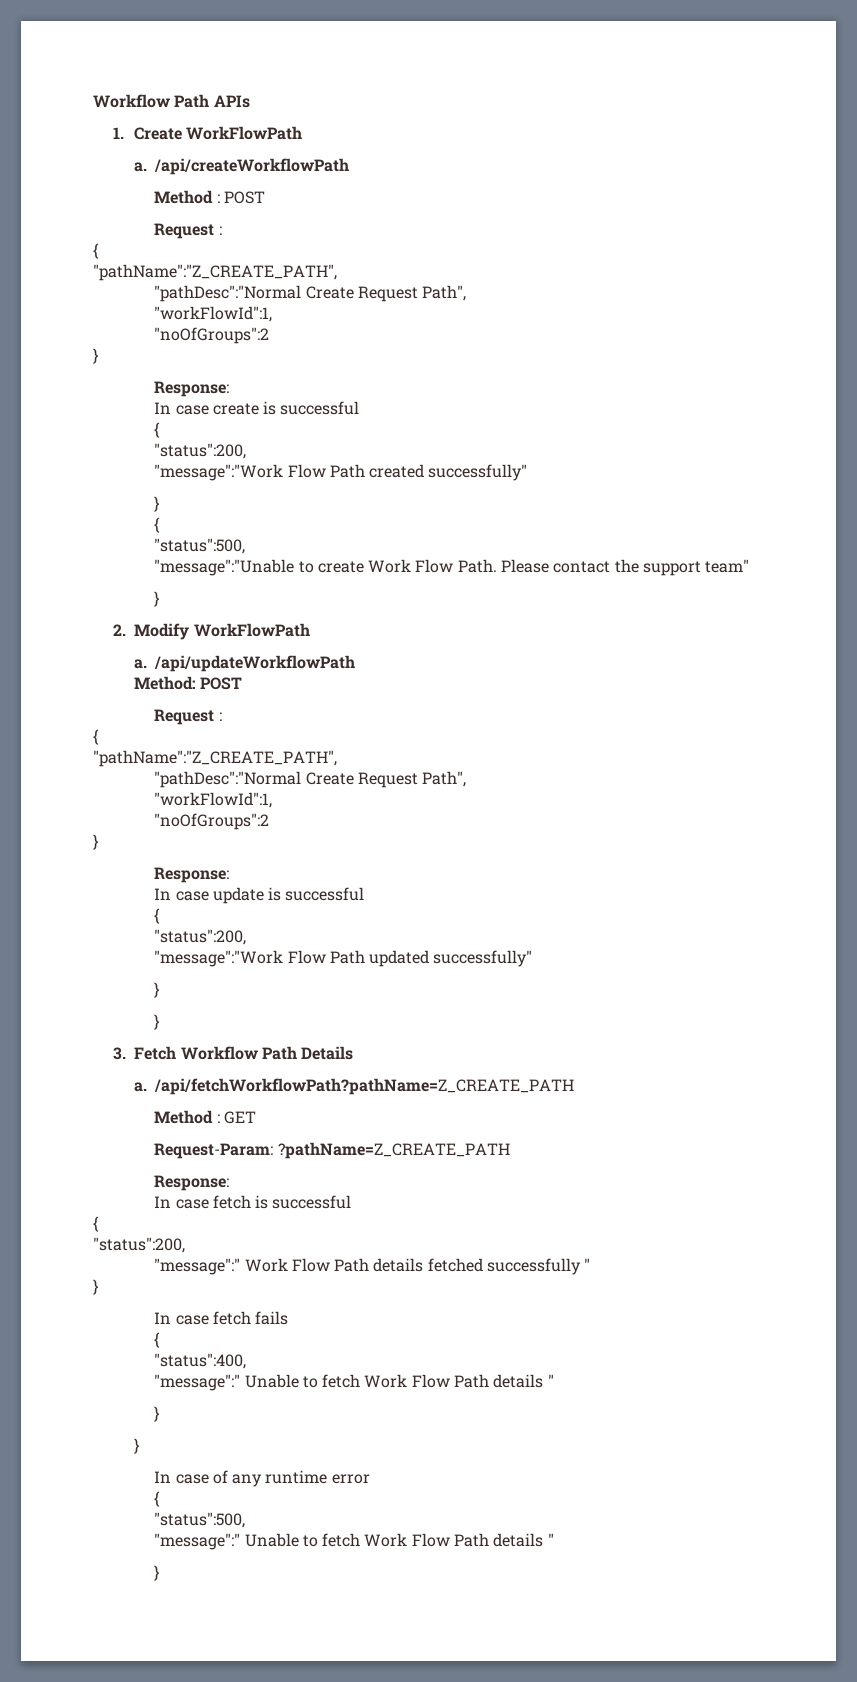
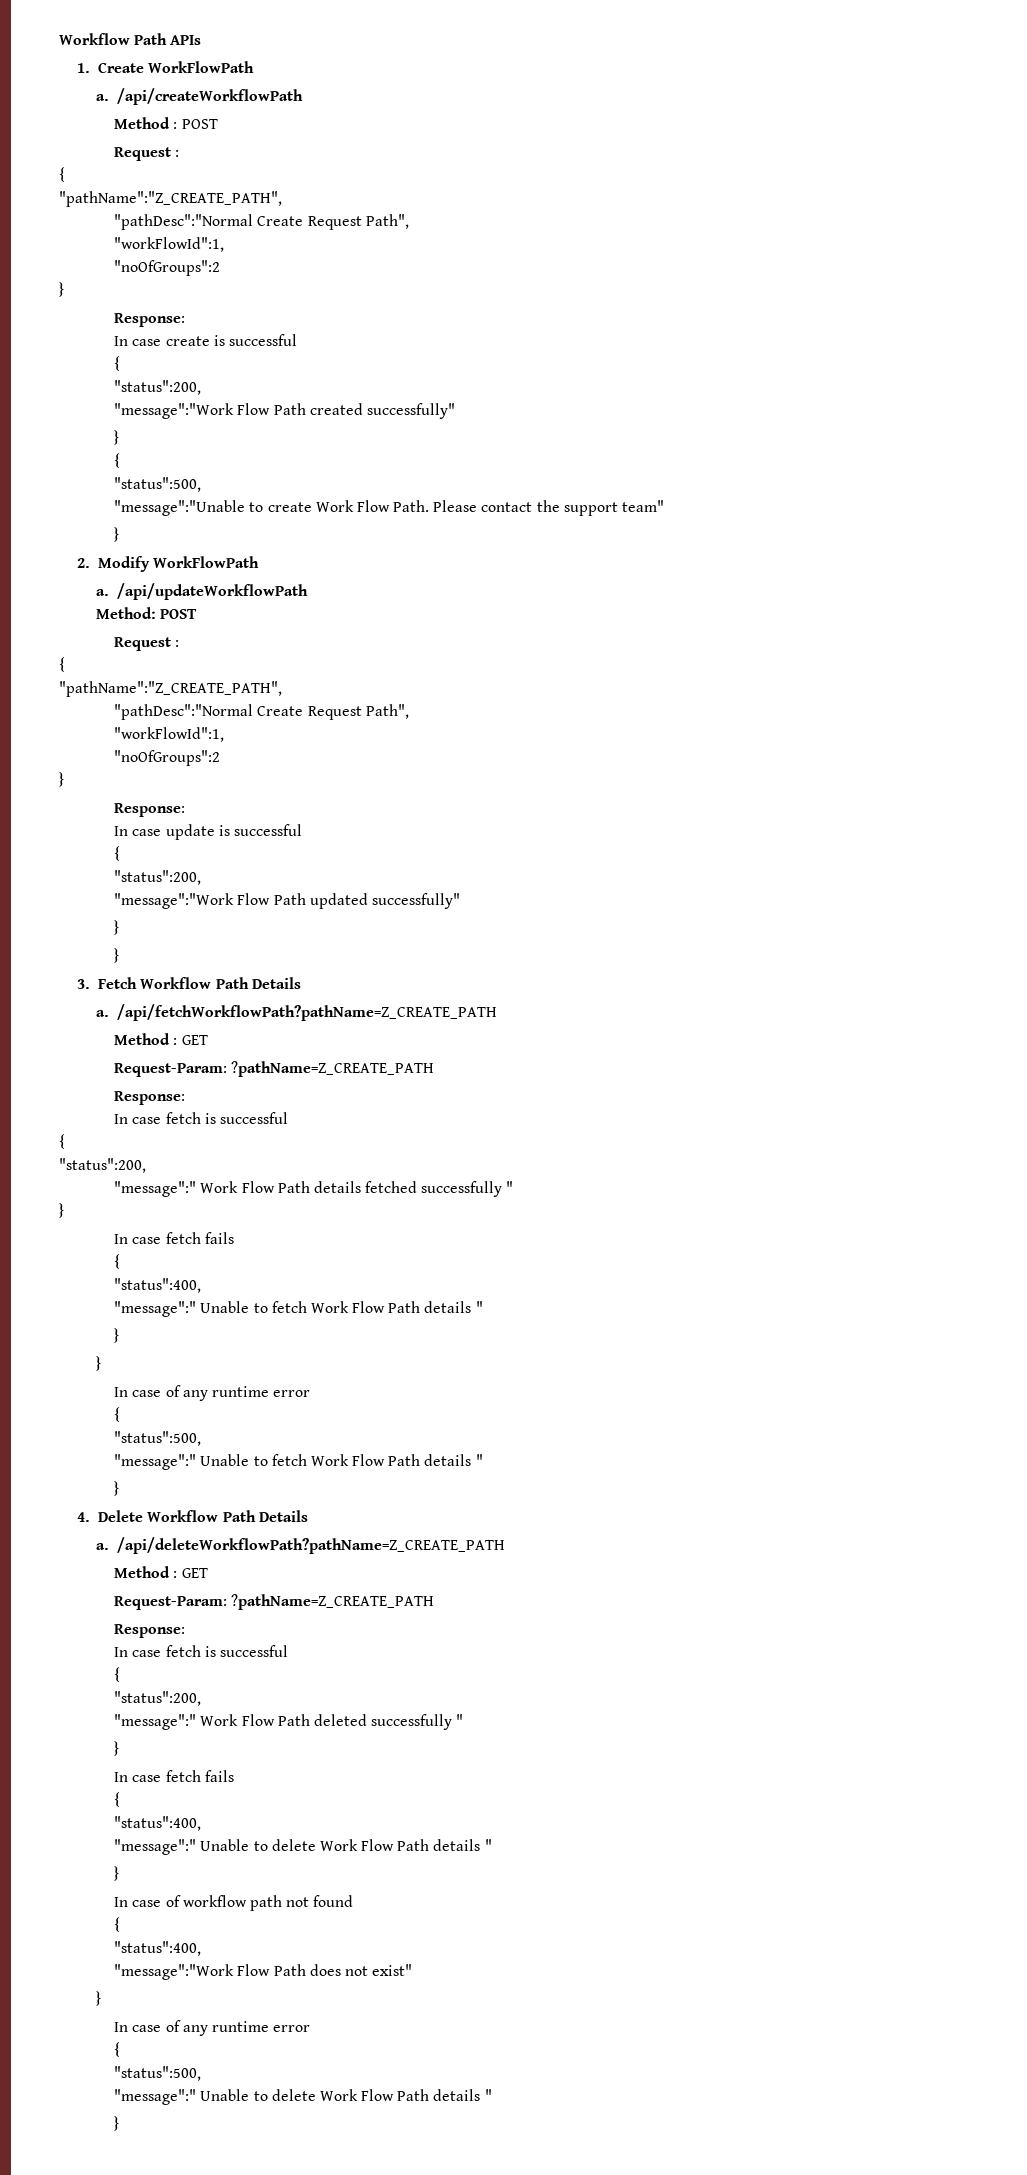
(160, 1573) none -> [77,1510,308,1522] [95,1537,505,1554] [114,1566,208,1578] [114,1594,435,1610] [114,1624,186,1638] [114,1645,288,1657] [114,1667,121,1682] [114,1691,202,1706] [114,1714,464,1730] [114,1741,120,1756] [114,1770,234,1782] [114,1792,121,1807] [114,1816,202,1831] [114,1839,492,1855] [114,1866,120,1881] [114,1895,354,1911] [114,1917,121,1932] [114,1941,202,1956] [114,1964,413,1980] [95,1991,101,2006] [114,2020,311,2036] [114,2042,121,2057] [114,2066,202,2081] [114,2089,492,2105] [114,2116,120,2131] // 4. Delete Workflow Path Details // a. /api/deleteWorkflowPath?pathName=Z_CREATE_PATH // Method : GET // Request-Param: ?pathName=Z_CREATE_PATH // Response: // In case fetch is successful // { // "status":200, // "message":" Work Flow Path deleted successfully " // } // In case fetch fails // { // "status":400, // "message":" Unable to delete Work Flow Path details " // } // In case of workflow path not found // { // "status":400, // "message":"Work Flow Path does not exist" // } // In case of any runtime error // { // "status":500, // "message":" Unable to delete Work Flow Path details " // }

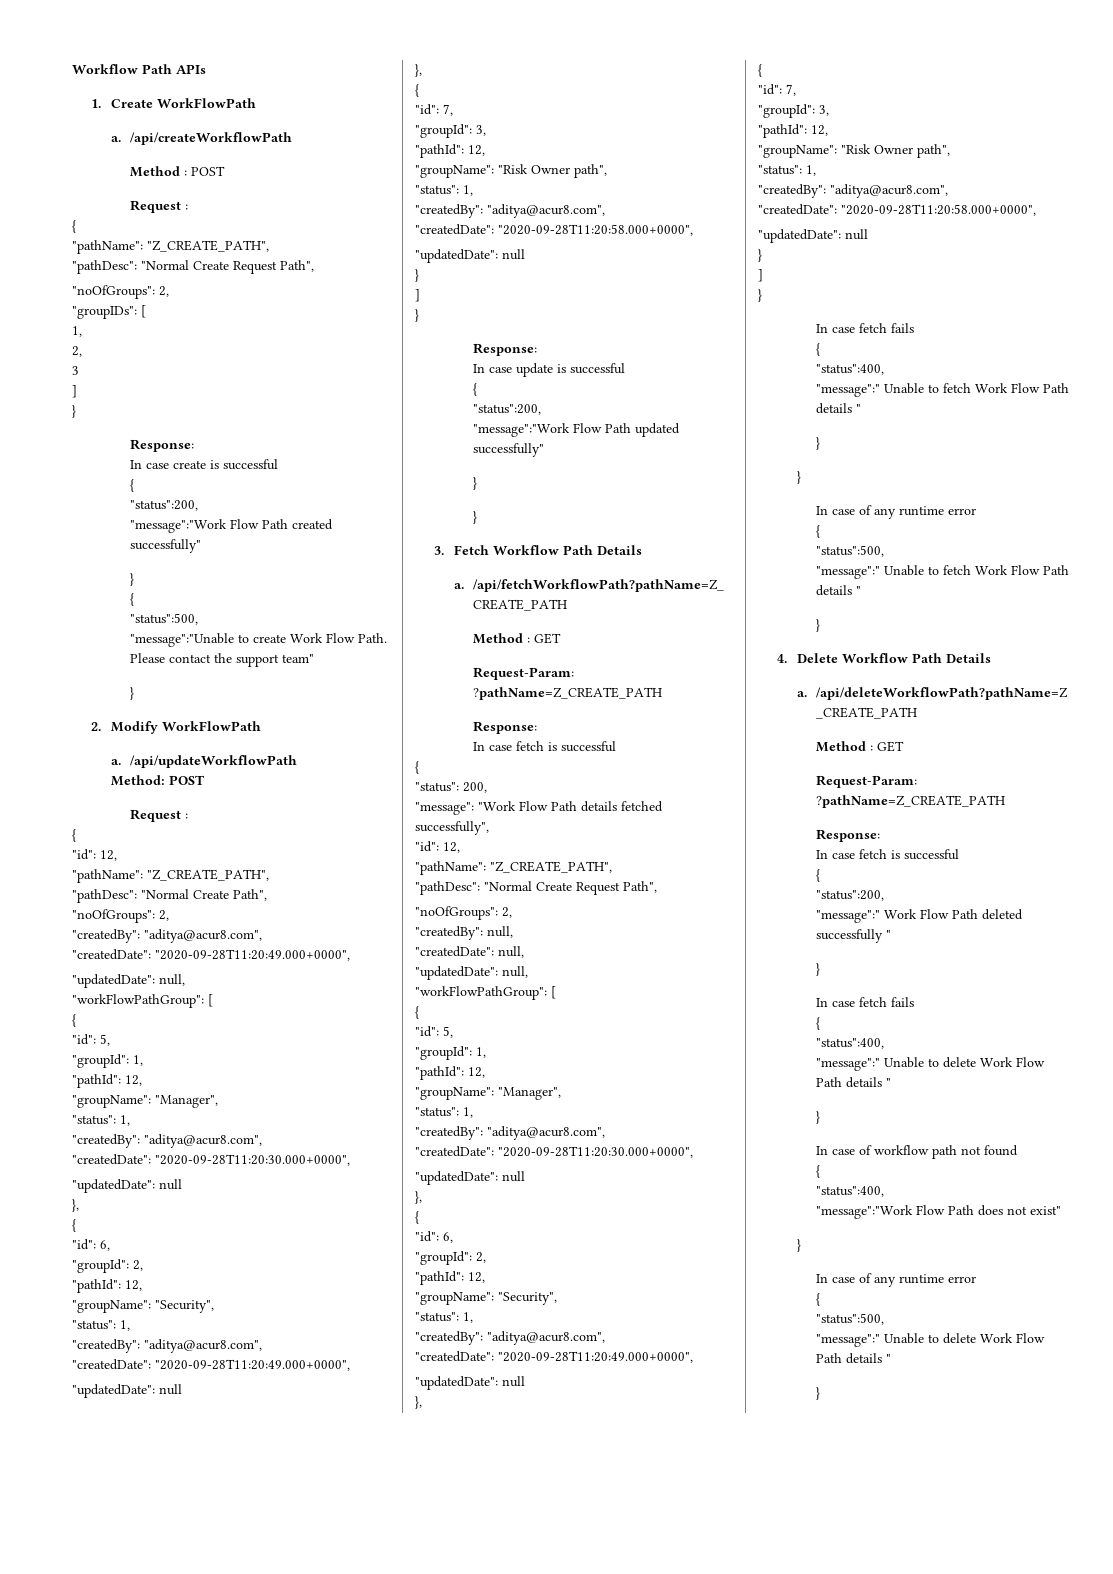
[59,191,282,207] [114,214,409,230] [114,237,225,252] [114,260,221,276] "pathName":"Z_CREATE_PATH", // "pathDesc":"Normal Create Request Path", // "workFlowId":1, // "noOfGroups":2 -> [72,240,269,254] [72,260,314,274] [72,285,169,299] [72,305,146,319] [72,326,82,337] [72,346,82,357] [72,366,79,375] [72,385,77,398] "pathName": "Z_CREATE_PATH", // "pathDesc": "Normal Create Request Path", // "noOfGroups": 2, // "groupIDs": [ // 1, // 2, // 3 // ]
[59,681,282,697] [114,704,409,720] [114,727,225,742] [114,750,221,766] "pathName":"Z_CREATE_PATH", // "pathDesc":"Normal Create Request Path", // "workFlowId":1, // "noOfGroups":2 -> [72,849,117,861] [72,869,269,883] [72,889,267,903] [72,909,169,923] [72,929,262,943] [72,949,350,961] [72,974,185,988] [72,994,213,1008] [72,1014,76,1027] [72,1034,110,1046] [72,1054,143,1068] [72,1074,142,1088] [72,1095,218,1108] [72,1115,130,1126] [72,1134,262,1148] [72,1154,350,1166] [72,1179,182,1193] [72,1199,79,1212] [72,1219,76,1232] [72,1239,110,1251] [72,1259,143,1273] [72,1279,142,1293] [72,1300,214,1313] [72,1320,130,1331] [72,1339,262,1353] [72,1359,350,1371] [72,1384,182,1398] [415,64,422,77] [415,84,419,97] [415,104,453,116] [415,124,486,138] [415,144,485,158] [415,164,607,178] [415,185,473,196] [415,204,605,218] [415,224,693,236] [415,249,525,263] [415,269,419,282] [415,289,420,302] "id": 12, // "pathName": "Z_CREATE_PATH", // "pathDesc": "Normal Create Path", // "noOfGroups": 2, // "createdBy": "aditya@acur8.com", // "createdDate": "2020-09-28T11:20:49.000+0000", // "updatedDate": null, // "workFlowPathGroup": [ // { // "id": 5, // "groupId": 1, // "pathId": 12, // "groupName": "Manager", // "status": 1, // "createdBy": "aditya@acur8.com", // "createdDate": "2020-09-28T11:20:30.000+0000", // "updatedDate": null // }, // { // "id": 6, // "groupId": 2, // "pathId": 12, // "groupName": "Security", // "status": 1, // "createdBy": "aditya@acur8.com", // "createdDate": "2020-09-28T11:20:49.000+0000", // "updatedDate": null // }, // { // "id": 7, // "groupId": 3, // "pathId": 12, // "groupName": "Risk Owner path", // "status": 1, // "createdBy": "aditya@acur8.com", // "createdDate": "2020-09-28T11:20:58.000+0000", // "updatedDate": null // } // ]
[59,1158,146,1173] [114,1181,514,1197] "status":200, // "message":" Work Flow Path details fetched successfully " -> [415,782,487,793] [415,801,663,815] [415,821,489,835] [415,841,460,853] [415,861,612,875] [415,881,657,895] [415,906,512,920] [415,926,513,940] [415,946,524,958] [415,966,528,980] [415,986,556,1000] [415,1006,419,1019] [415,1026,453,1038] [415,1046,486,1060] [415,1066,485,1080] [415,1087,561,1100] [415,1107,473,1118] [415,1126,605,1140] [415,1146,693,1158] [415,1171,525,1185] [415,1191,422,1204] [415,1211,419,1224] [415,1231,453,1243] [415,1251,486,1265] [415,1271,485,1285] [415,1292,557,1305] [415,1312,473,1323] [415,1331,605,1345] [415,1351,693,1363] [415,1376,525,1390] [415,1396,422,1409] [758,64,762,77] [758,84,796,96] [758,104,829,118] [758,124,828,138] [758,144,950,158] [758,165,816,176] [758,184,948,198] [758,204,1036,216] [758,229,868,243] [758,249,762,262] [758,269,763,282] "status": 200, // "message": "Work Flow Path details fetched successfully", // "id": 12, // "pathName": "Z_CREATE_PATH", // "pathDesc": "Normal Create Request Path", // "noOfGroups": 2, // "createdBy": null, // "createdDate": null, // "updatedDate": null, // "workFlowPathGroup": [ // { // "id": 5, // "groupId": 1, // "pathId": 12, // "groupName": "Manager", // "status": 1, // "createdBy": "aditya@acur8.com", // "createdDate": "2020-09-28T11:20:30.000+0000", // "updatedDate": null // }, // { // "id": 6, // "groupId": 2, // "pathId": 12, // "groupName": "Security", // "status": 1, // "createdBy": "aditya@acur8.com", // "createdDate": "2020-09-28T11:20:49.000+0000", // "updatedDate": null // }, // { // "id": 7, // "groupId": 3, // "pathId": 12, // "groupName": "Risk Owner path", // "status": 1, // "createdBy": "aditya@acur8.com", // "createdDate": "2020-09-28T11:20:58.000+0000", // "updatedDate": null // } // ]

